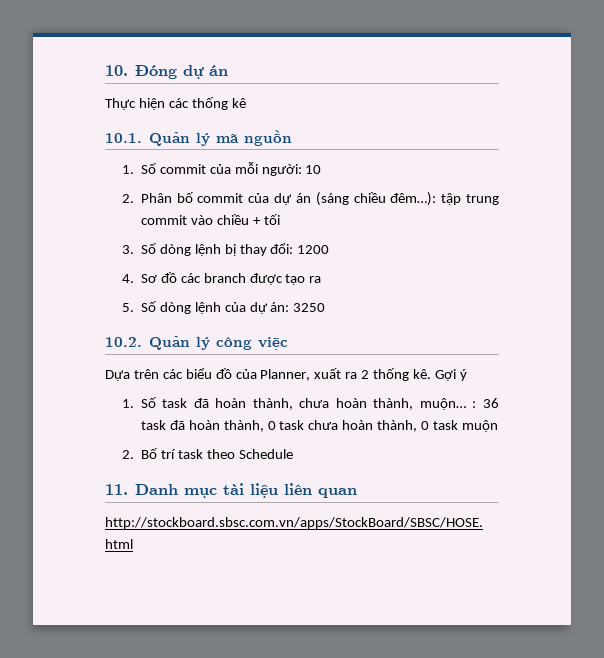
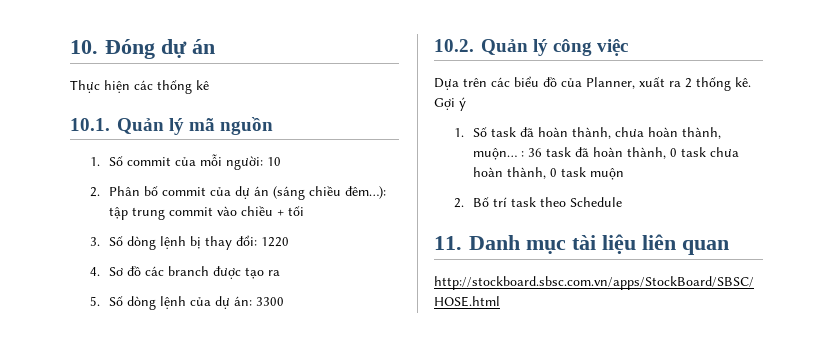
[297,245,330,254] 1200 -> [261,237,290,247] 1220
[293,303,326,312] 3250 -> [256,297,285,306] 3300

